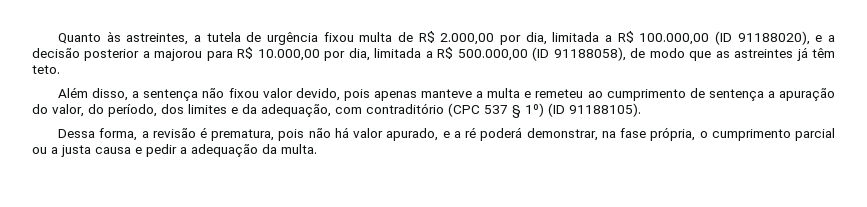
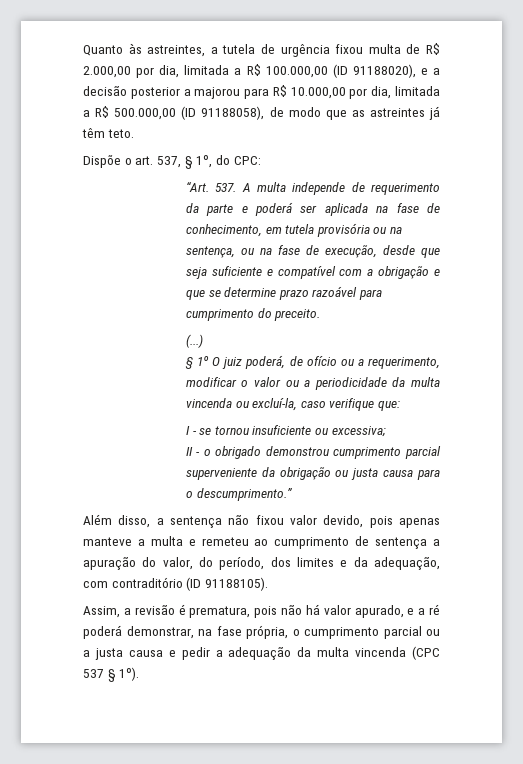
(60, 69) none -> [83,154,261,169] [185,181,440,195] [185,202,440,216] [185,223,403,237] [185,245,440,258] [185,266,440,279] [185,286,383,300] [185,308,321,321] [185,334,203,348] [184,355,440,369] [185,377,440,390] [185,398,401,411] [185,425,386,437] [185,446,441,459] [185,467,440,480] [185,488,292,501] // Dispõe o art. 537, § 1º, do CPC: // “Art. 537. A multa independe de requerimento da parte e poderá ser aplicada na fase de conhecimento, em tutela provisória ou na sentença, ou na fase de execução, desde que seja suficiente e compatível com a obrigação e que se determine prazo razoável para cumprimento do preceito. // (...) // § 1º O juiz poderá, de ofício ou a requerimento, modificar o valor ou a periodicidade da multa vincenda ou excluí-la, caso verifique que: // I - se tornou insuficiente ou excessiva; // II - o obrigado demonstrou cumprimento parcial superveniente da obrigação ou justa causa para o descumprimento.”
[448,103,544,118] (CPC 537 § 1º) -> (183, 582) none
[58,128,138,141] Dessa forma, -> [83,606,120,618] Assim,
[281,144,317,154] multa. -> [317,646,440,660] [83,667,140,682] multa vincenda (CPC 537 § 1º).

